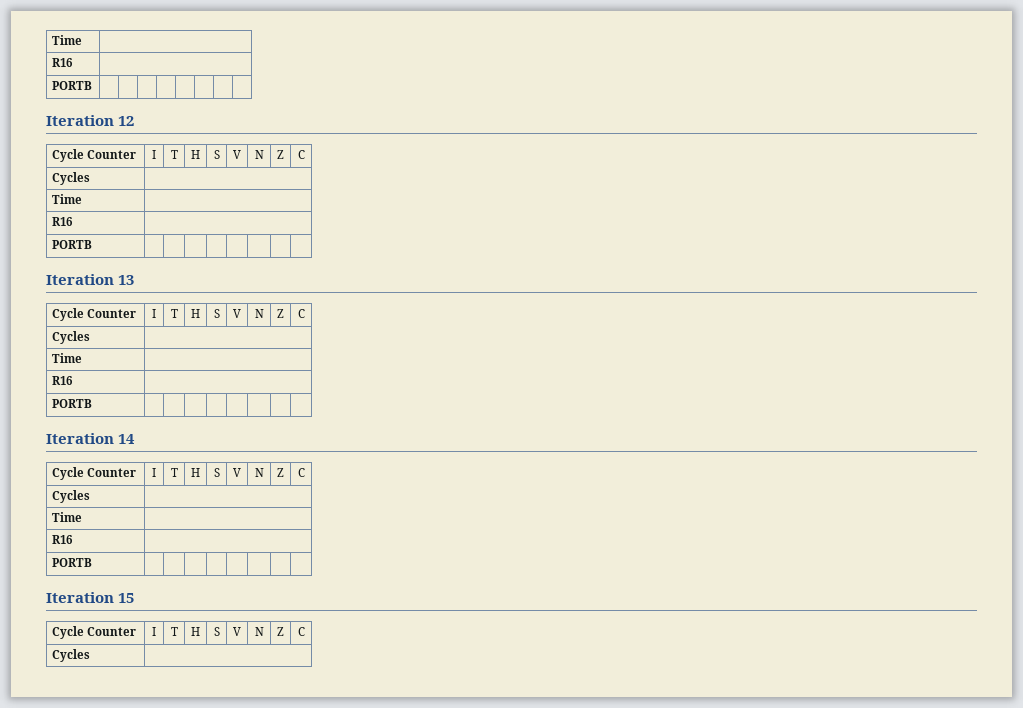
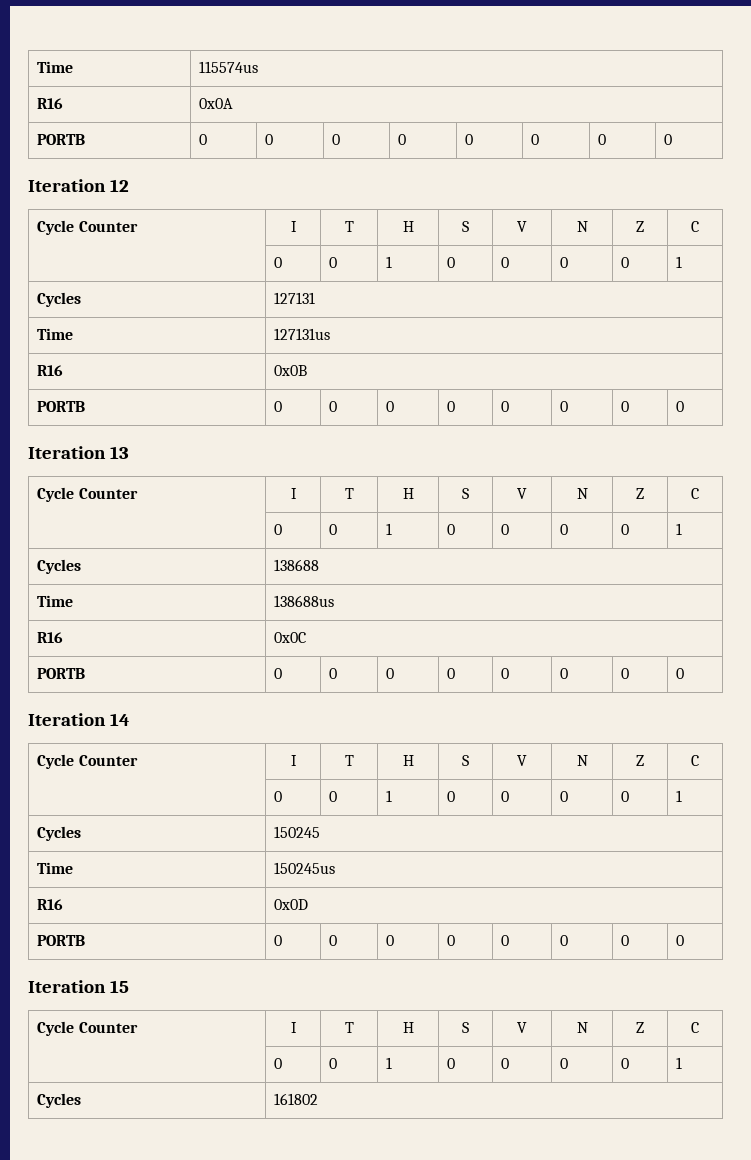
[52,35,83,45] [52,58,74,67] [52,81,93,90] Time | // R16 | // PORTB | | | | | | | | -> [37,61,74,73] [199,61,259,73] [37,98,64,109] [199,98,234,109] [37,134,86,145] [199,134,208,145] [265,134,274,145] [332,134,341,145] [398,134,407,145] [465,134,474,145] [531,134,540,145] [598,134,607,145] [664,134,673,145] Time | 115574us // R16 | 0x0A // PORTB | 0 | 0 | 0 | 0 | 0 | 0 | 0 | 0
[52,172,91,185] [52,194,83,204] [52,217,74,226] [52,240,93,249] // Cycles | // Time | // R16 | // PORTB | | | | | | | | -> [274,257,283,268] [329,257,338,268] [386,256,393,268] [447,257,456,268] [501,257,510,268] [560,257,569,268] [621,257,630,268] [676,256,683,268] [37,292,82,307] [274,292,316,304] [37,328,74,340] [274,328,331,340] [37,365,64,376] [274,365,308,376] [37,401,86,412] [274,401,283,412] [329,401,338,412] [386,401,395,412] [447,401,456,412] [501,401,510,412] [560,401,569,412] [621,401,630,412] [676,401,685,412] // | 0 | 0 | 1 | 0 | 0 | 0 | 0 | 1 // Cycles | 127131 // Time | 127131us // R16 | 0x0B // PORTB | 0 | 0 | 0 | 0 | 0 | 0 | 0 | 0
[52,331,91,344] [52,353,83,363] [52,376,74,385] [52,399,93,408] // Cycles | // Time | // R16 | // PORTB | | | | | | | | -> [274,524,283,535] [329,524,338,535] [386,523,393,535] [447,524,456,535] [501,524,510,535] [560,524,569,535] [621,524,630,535] [676,523,683,535] [37,559,82,574] [274,559,320,571] [37,595,74,607] [274,595,335,607] [37,632,64,643] [274,632,307,643] [37,668,86,679] [274,668,283,679] [329,668,338,679] [386,668,395,679] [447,668,456,679] [501,668,510,679] [560,668,569,679] [621,668,630,679] [676,668,685,679] // | 0 | 0 | 1 | 0 | 0 | 0 | 0 | 1 // Cycles | 138688 // Time | 138688us // R16 | 0x0C // PORTB | 0 | 0 | 0 | 0 | 0 | 0 | 0 | 0
[52,490,91,503] [52,512,83,522] [52,535,74,544] [52,558,93,567] // Cycles | // Time | // R16 | // PORTB | | | | | | | | -> [274,791,283,802] [329,791,338,802] [386,790,393,802] [447,791,456,802] [501,791,510,802] [560,791,569,802] [621,791,630,802] [676,790,683,802] [37,826,82,841] [274,826,321,838] [37,862,74,874] [274,862,336,874] [37,899,64,910] [274,899,309,910] [37,935,86,946] [274,935,283,946] [329,935,338,946] [386,935,395,946] [447,935,456,946] [501,935,510,946] [560,935,569,946] [621,935,630,946] [676,935,685,946] // | 0 | 0 | 1 | 0 | 0 | 0 | 0 | 1 // Cycles | 150245 // Time | 150245us // R16 | 0x0D // PORTB | 0 | 0 | 0 | 0 | 0 | 0 | 0 | 0
[52,649,91,662] // Cycles | -> [274,1058,283,1069] [329,1058,338,1069] [386,1057,393,1069] [447,1058,456,1069] [501,1058,510,1069] [560,1058,569,1069] [621,1058,630,1069] [676,1057,683,1069] [37,1093,82,1108] [274,1093,319,1105] // | 0 | 0 | 1 | 0 | 0 | 0 | 0 | 1 // Cycles | 161802

